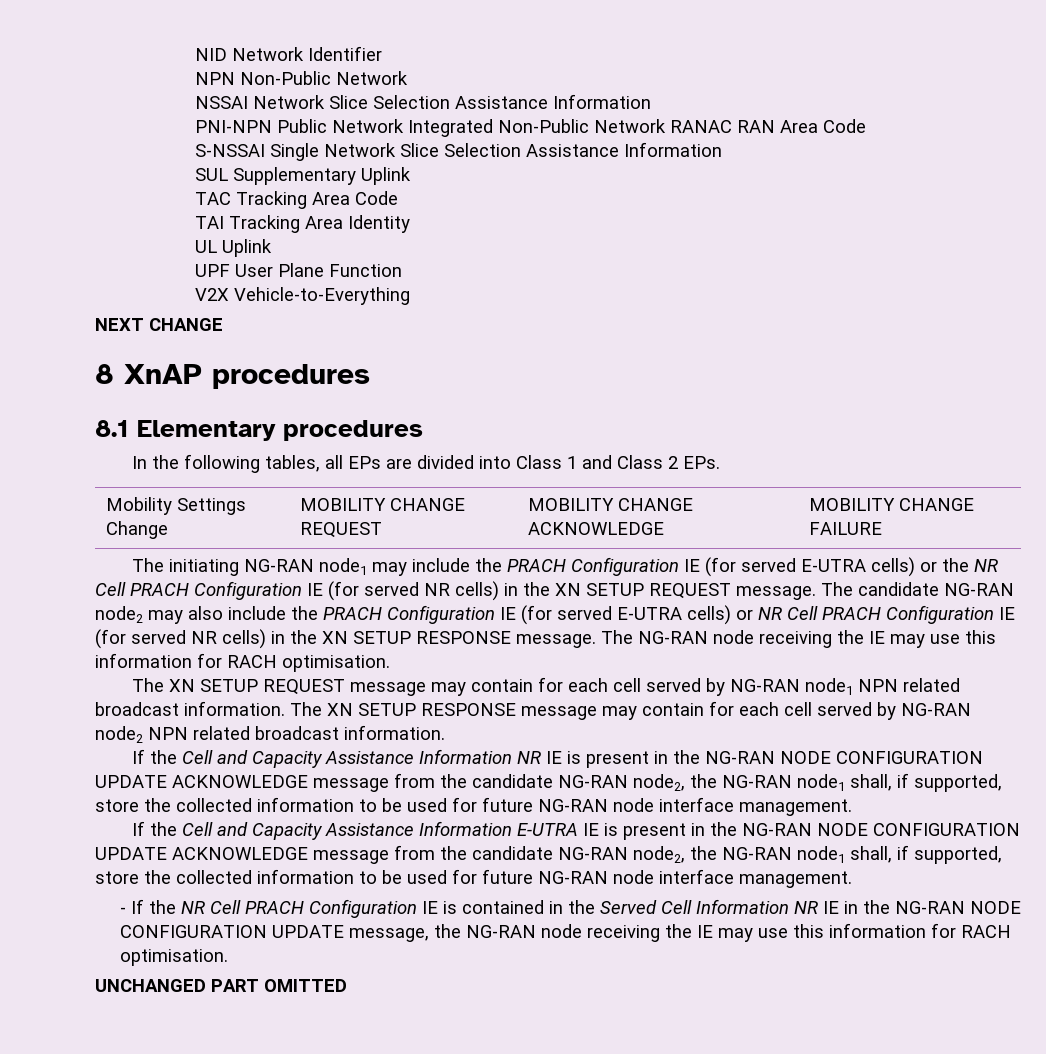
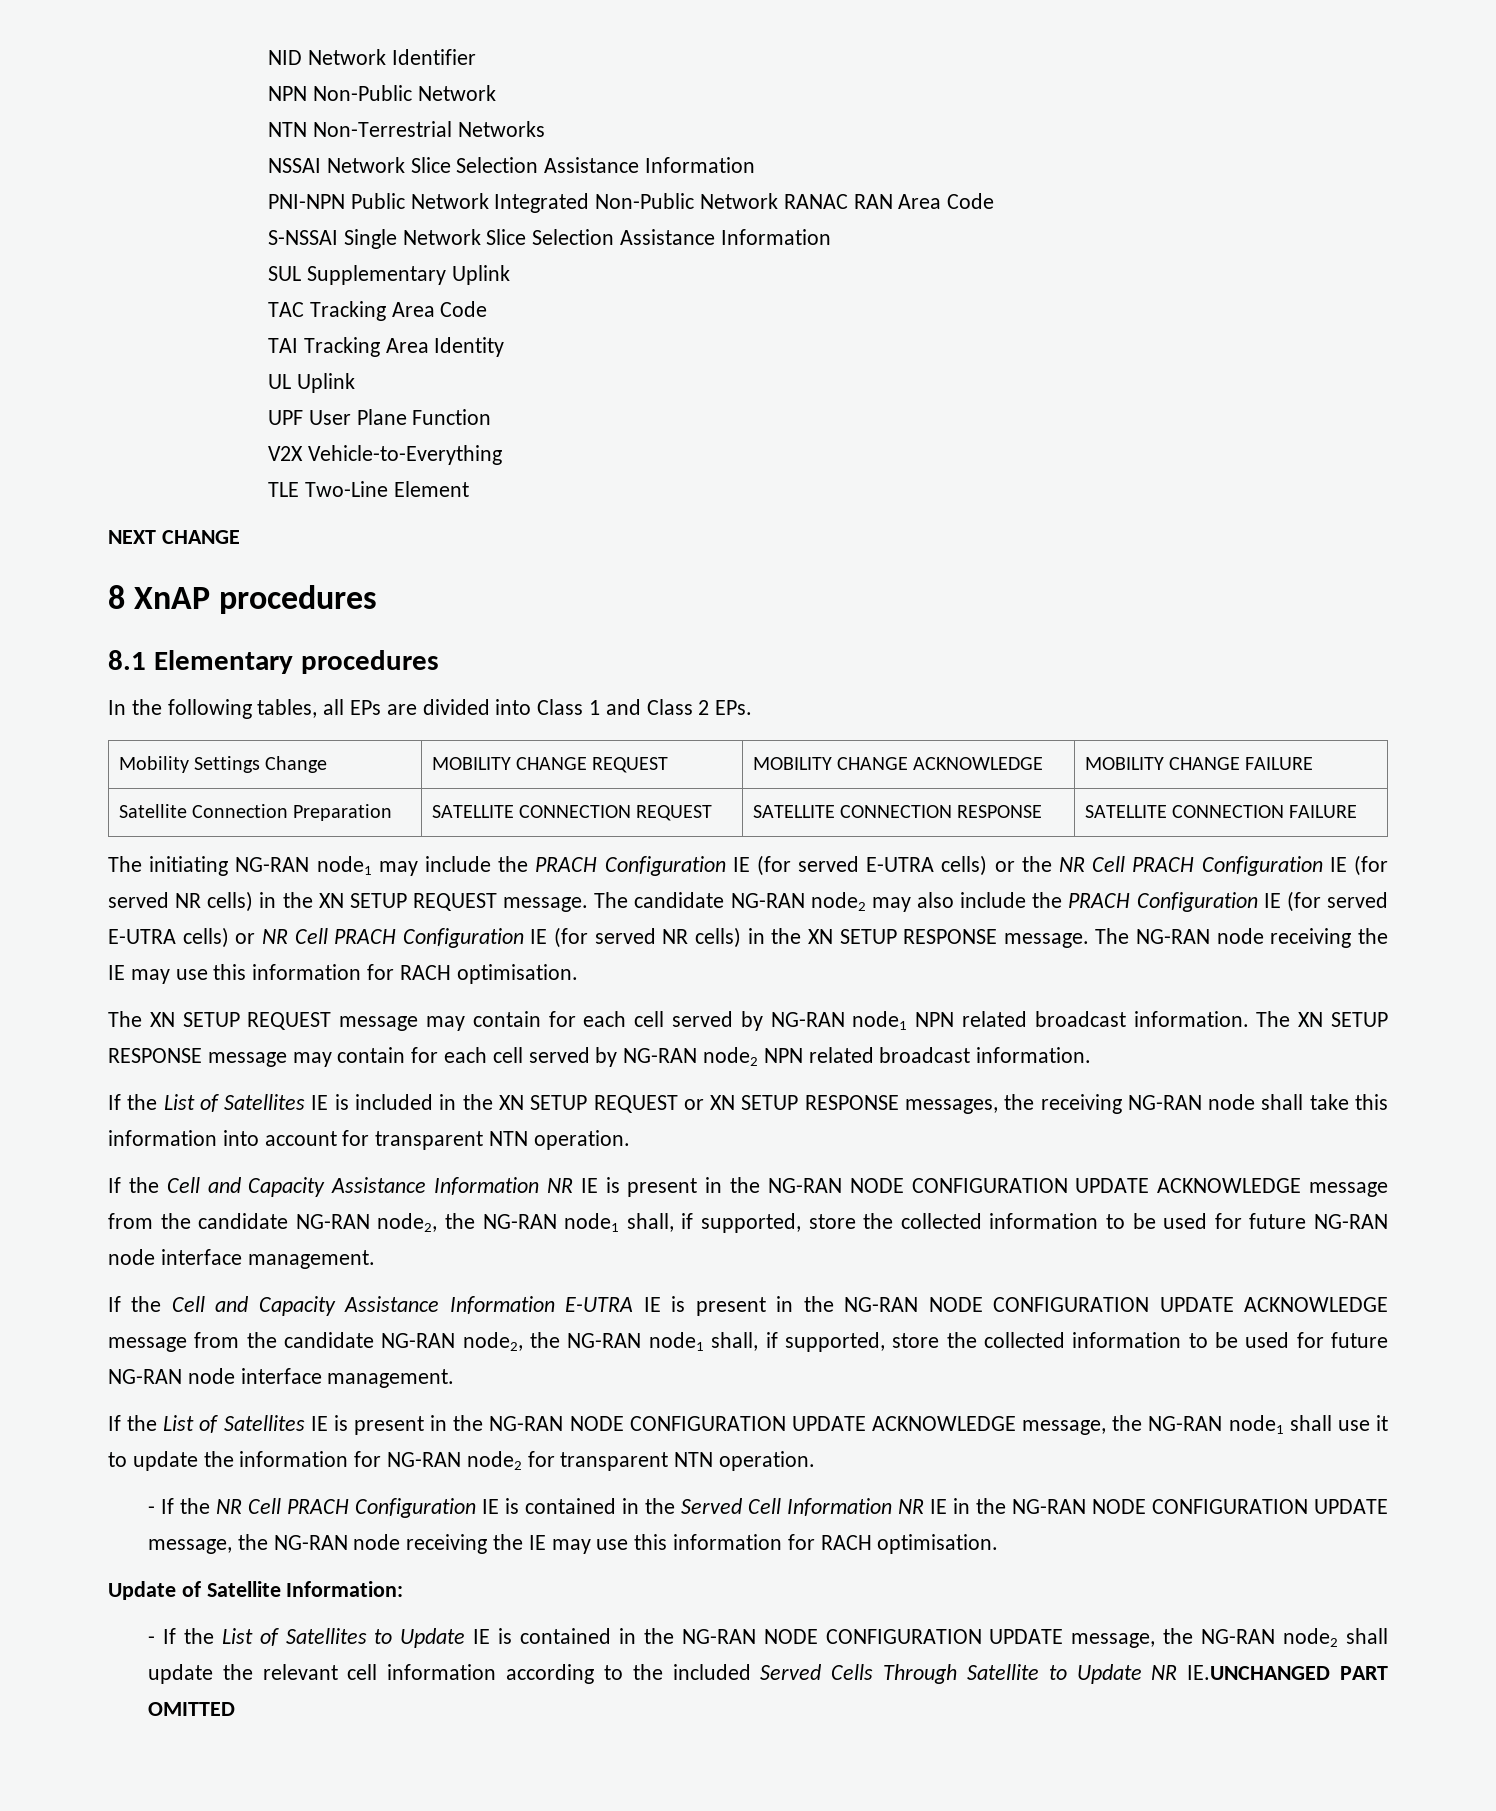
(408, 78) none -> [267,121,545,137] // NTN Non-Terrestrial Networks
(410, 296) none -> [267,481,469,497] // TLE Two-Line Element
(883, 528) none -> [118,804,393,821] [431,805,713,821] [752,805,1043,818] [1084,805,1358,818] // Satellite Connection Preparation | SATELLITE CONNECTION REQUEST | SATELLITE CONNECTION RESPONSE | SATELLITE CONNECTION FAILURE
(445, 732) none -> [108,1094,1388,1114] [108,1130,630,1150] // If the List of Satellites IE is included in the XN SETUP REQUEST or XN SETUP RESPONSE messages, the receiving NG-RAN node shall take this information into account for transparent NTN operation.
(852, 879) none -> [108,1415,1388,1435] [108,1451,816,1471] // If the List of Satellites IE is present in the NG-RAN NODE CONFIGURATION UPDATE ACKNOWLEDGE message, the NG-RAN node1 shall use it to update the information for NG-RAN node2 for transparent NTN operation.
[95,979,206,992] UNCHANGED -> [108,1581,404,1600] [147,1628,1388,1648] [147,1664,1331,1684] Update of Satellite Information: // - If the List of Satellites to Update IE is contained in the NG-RAN NODE CONFIGURATION UPDATE message, the NG-RAN node2 shall update the relevant cell information according to the included Served Cells Through Satellite to Update NR IE.UNCHANGED

